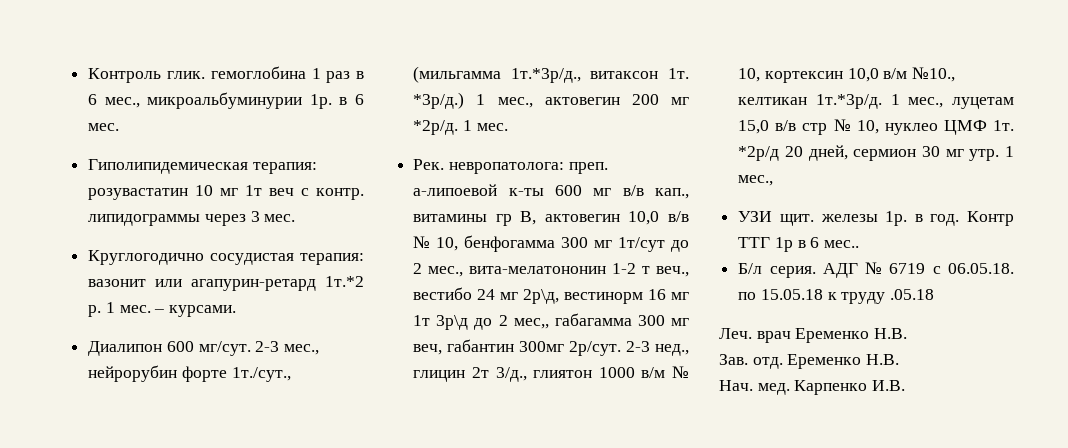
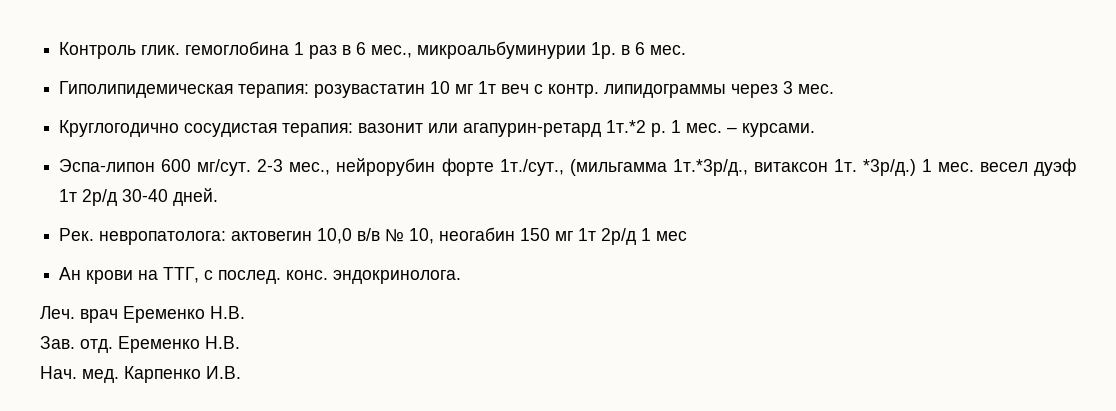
[88,341,163,356] Диалипон -> [59,159,156,172] Эспа-липон
[497,94,689,108] [413,120,508,135] [413,159,608,174] [413,184,689,199] [413,211,537,226] мес., актовегин 200 мг *2р/д. 1 мес. // Рек. невропатолога: преп. а-липоевой к-ты 600 мг в/в кап., витамины гр В, -> [937,158,1076,176] [59,188,219,206] [59,228,227,245] мес. весел дуэф 1т 2р/д 30-40 дней. // Рек. невропатолога:
[464,235,689,252] [413,263,689,277] [413,287,689,304] [413,313,689,330] [413,339,689,356] [413,366,689,382] [738,67,956,83] [738,94,1014,109] [738,119,1014,135] [738,145,1014,161] [738,175,774,186] [738,211,1014,226] [738,237,860,252] [738,262,1014,278] [738,289,935,304] бенфогамма 300 мг 1т/сут до 2 мес., вита-мелатононин 1-2 т веч., вестибо 24 мг 2р\д, вестинорм 16 мг 1т 3р\д до 2 мес,, габагамма 300 мг веч, габантин 300мг 2р/сут. 2-3 нед., глицин 2т 3/д., глиятон 1000 в/м № 10, кортексин 10,0 в/м №10., келтикан 1т.*3р/д. 1 мес., луцетам 15,0 в/в стр № 10, нуклео ЦМФ 1т. *2р/д 20 дней, сермион 30 мг утр. 1 мес., // УЗИ щит. железы 1р. в год. Контр ТТГ 1р в 6 мес.. // Б/л серия. АДГ № 6719 с 06.05.18. по 15.05.18 к труду .05.18 -> [439,227,688,245] [59,267,462,284] неогабин 150 мг 1т 2р/д 1 мес // Ан крови на ТТГ, с послед. конс. эндокринолога.

